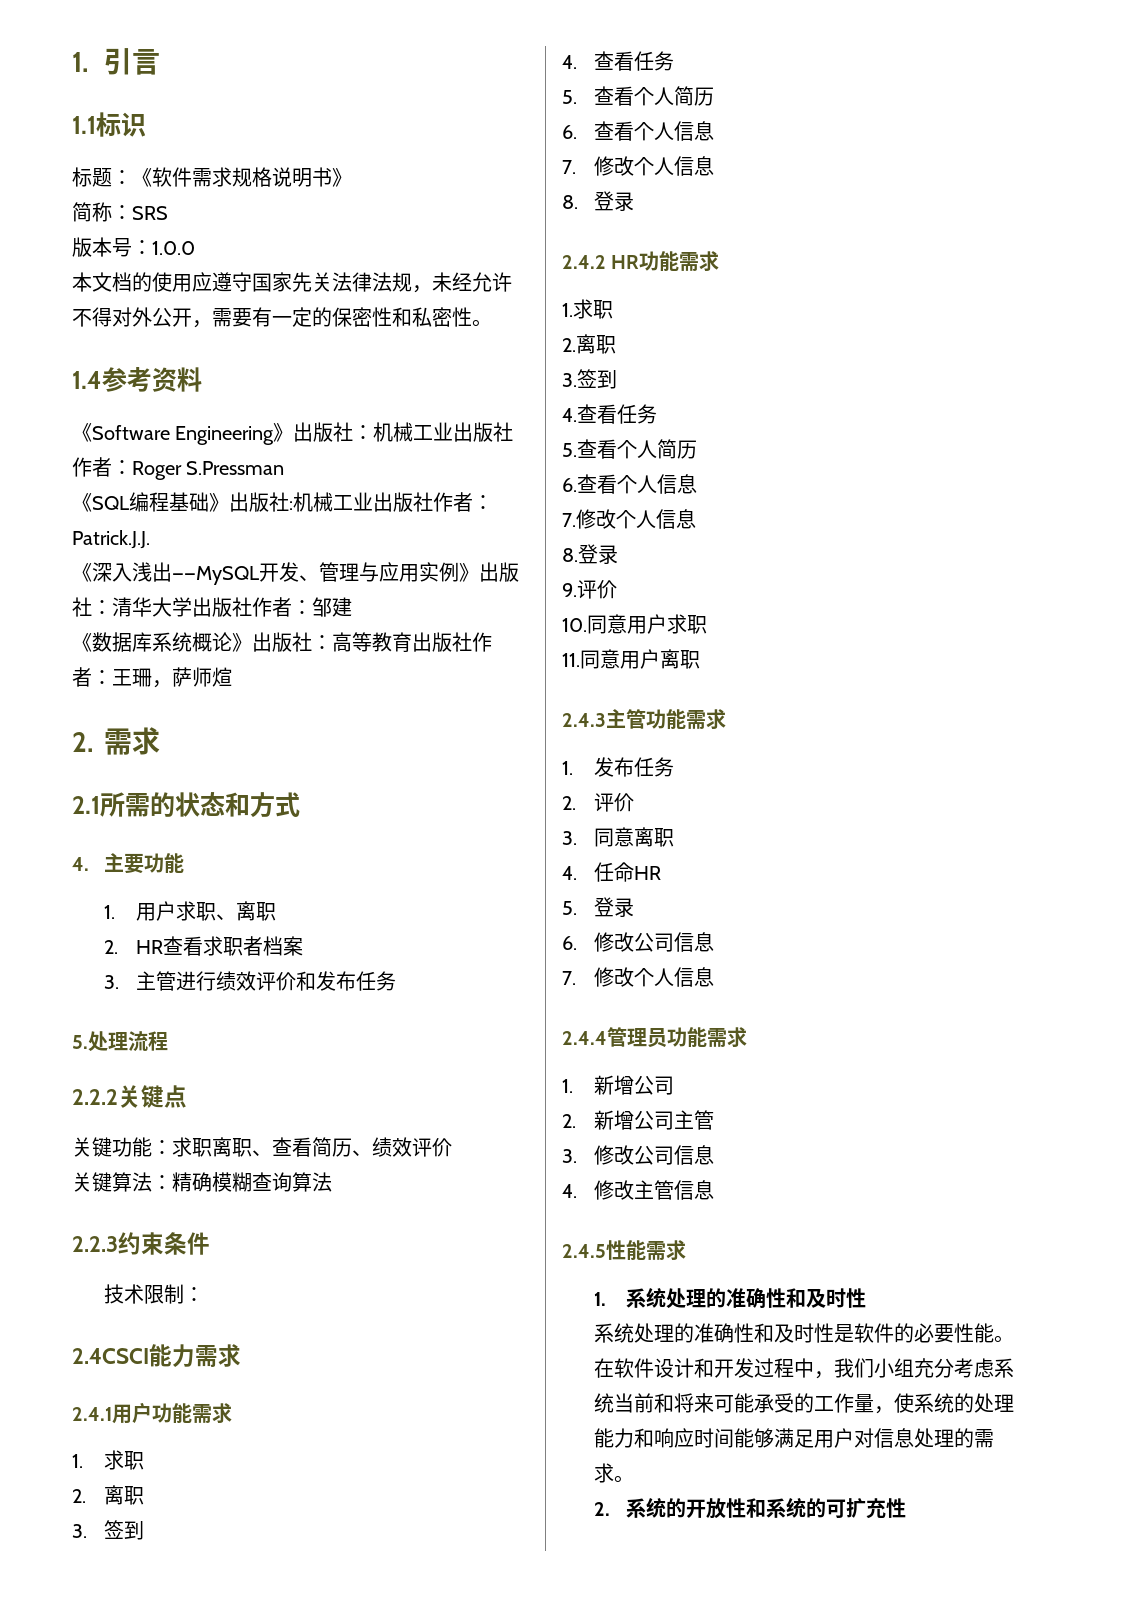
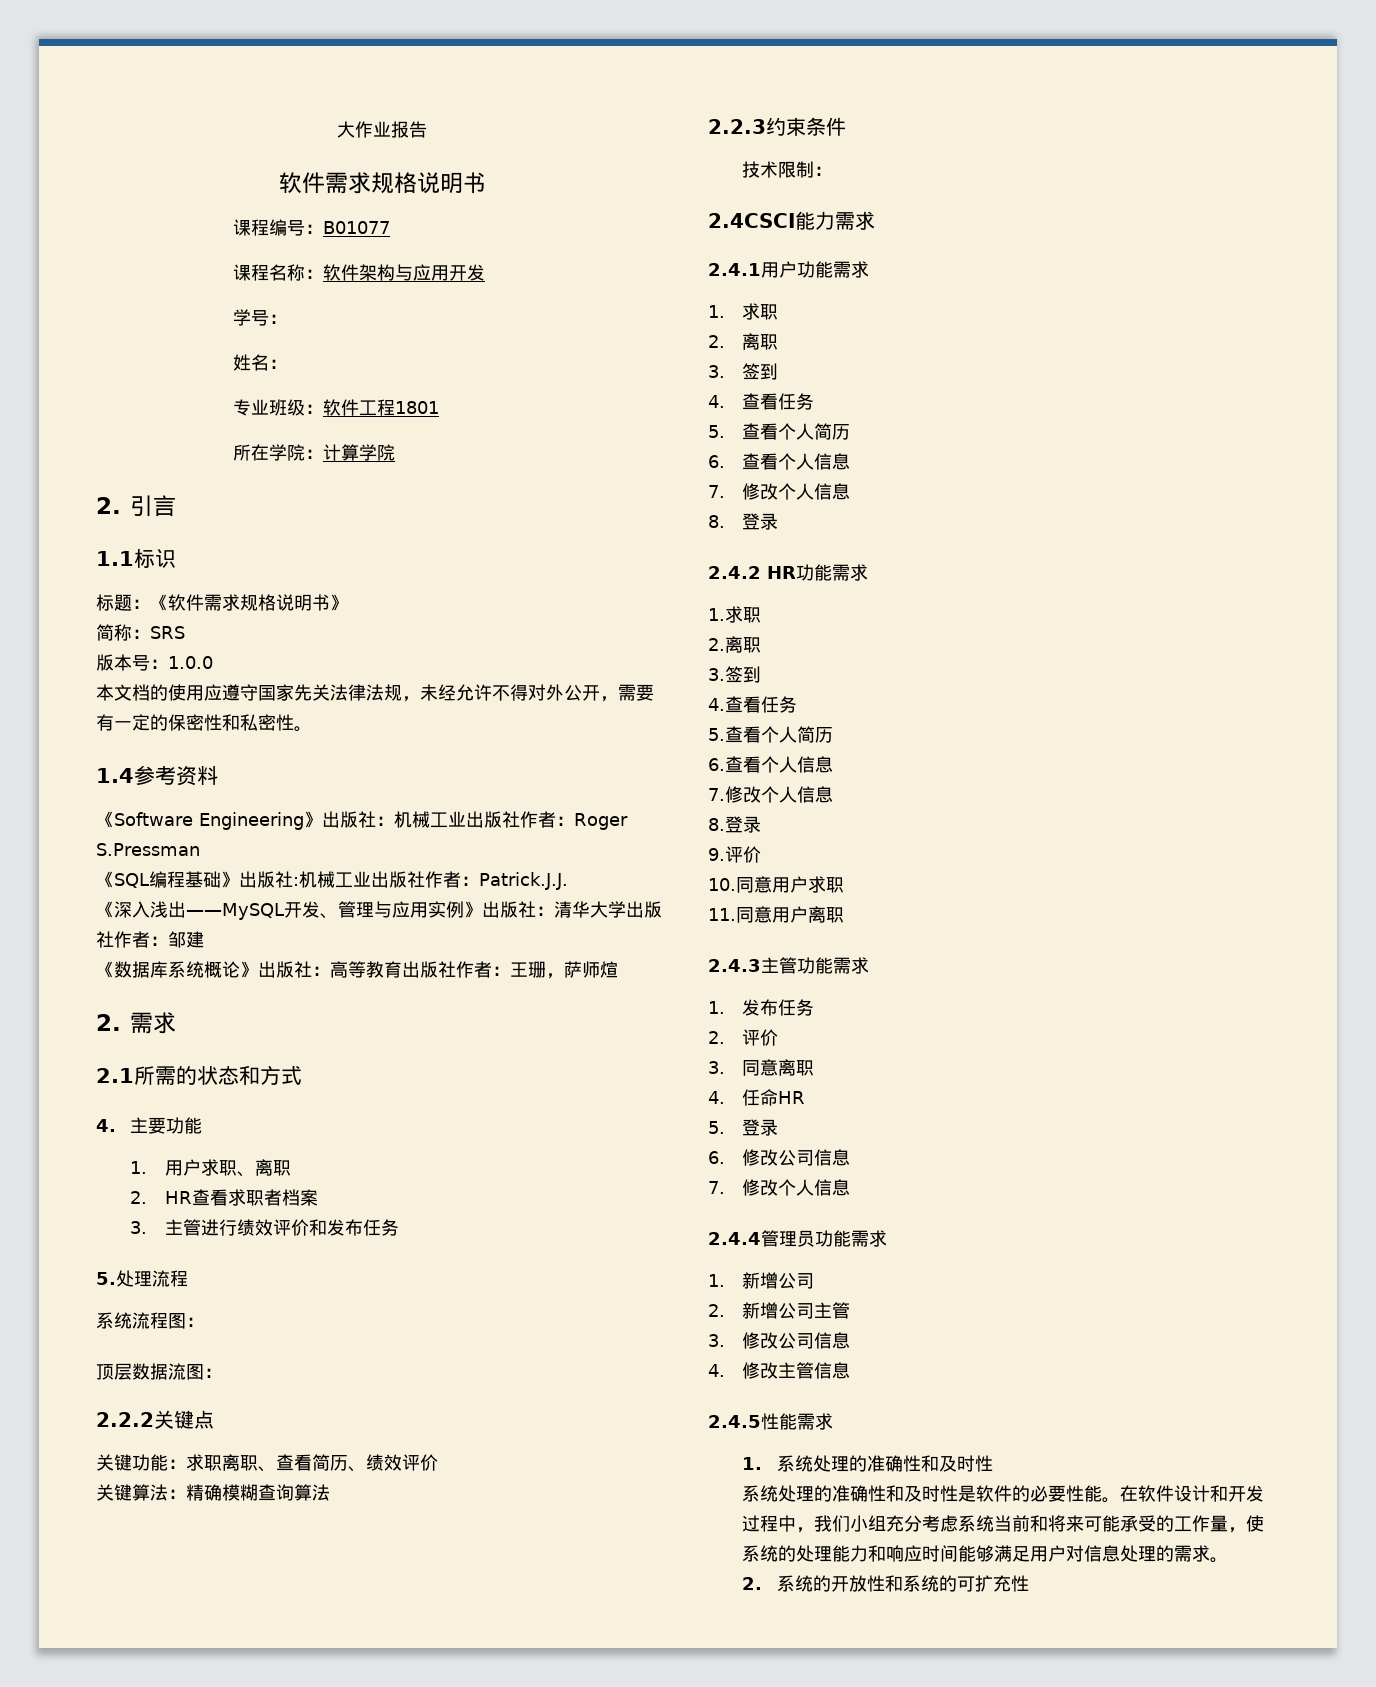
[72,52,89,72] 1. -> [337,121,427,138] [278,172,486,194] [233,219,391,236] [233,264,486,281] [233,309,288,326] [233,354,288,371] [233,399,440,416] [233,444,396,461] [96,497,121,514] 大作业报告 // 软件需求规格说明书 // 课程编号：B01077 // 课程名称：软件架构与应用开发 // 学号： // 姓名： // 专业班级：软件工程1801 // 所在学院：计算学院 // 2.
(168, 1041) none -> [96,1312,204,1329] [96,1363,222,1380] // 系统流程图： // 顶层数据流图：

